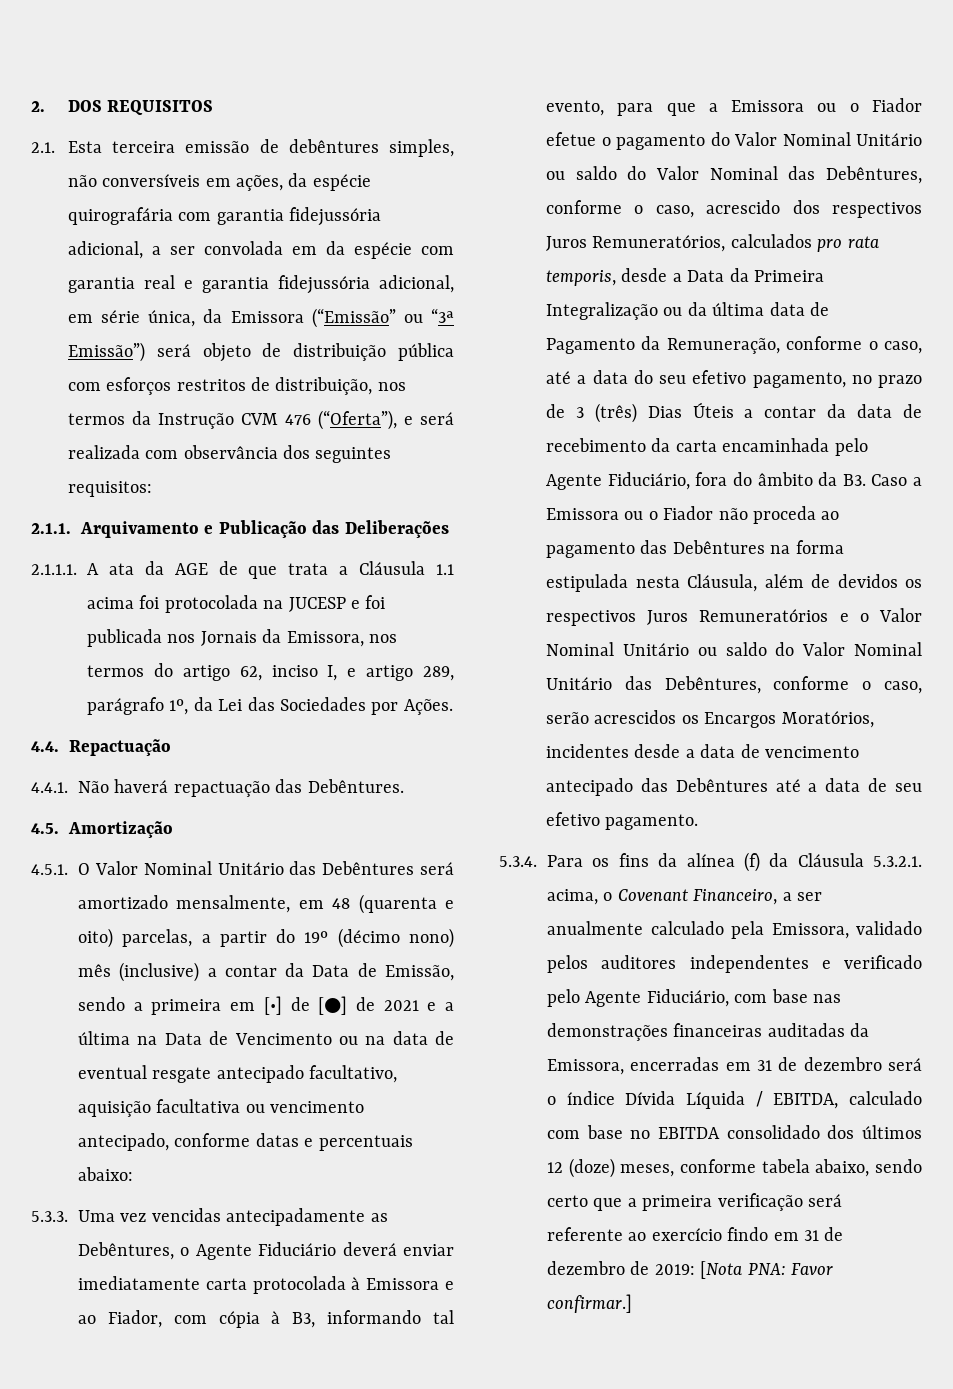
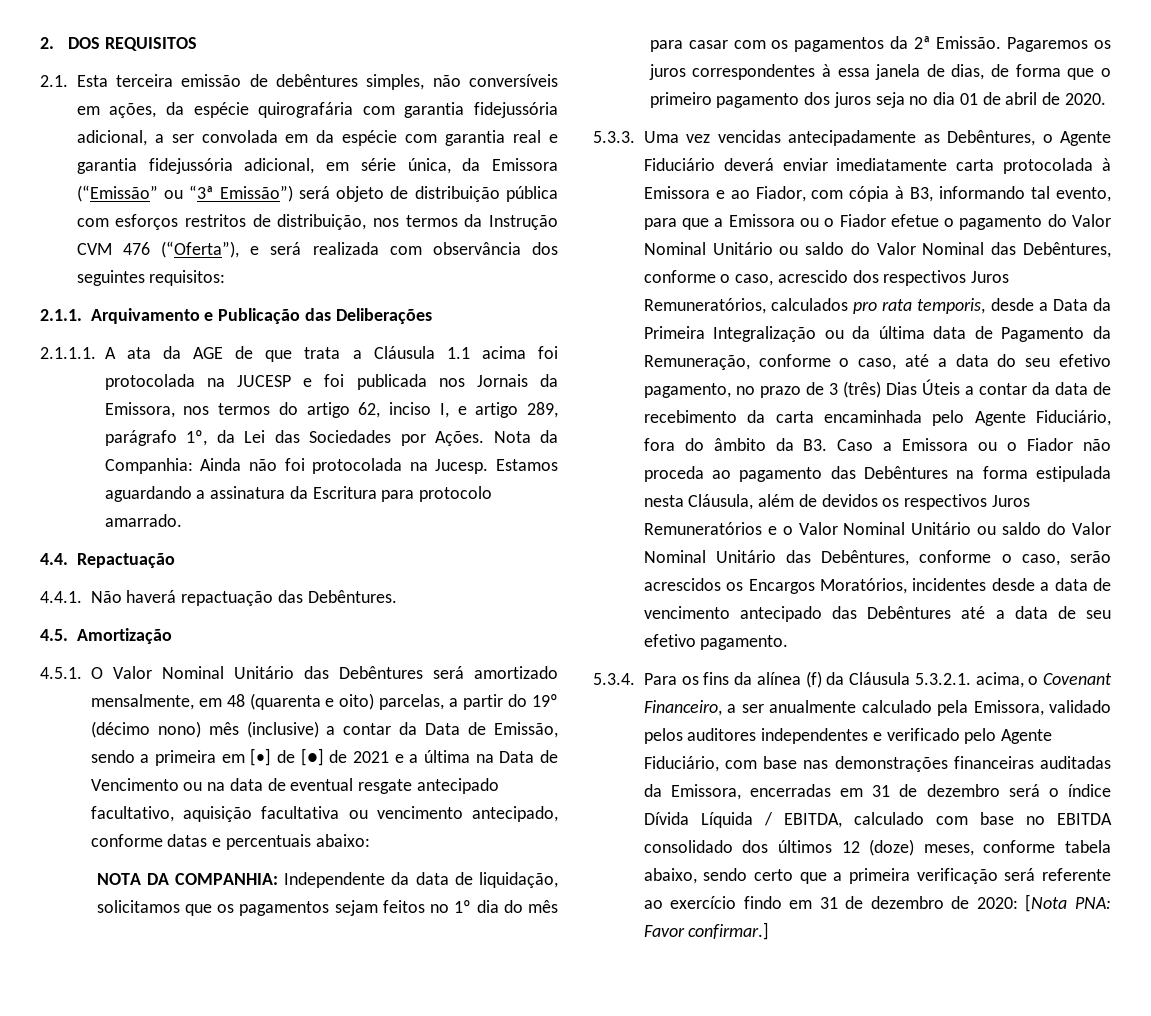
(453, 707) none -> [493,430,558,443] [104,458,558,474] [104,486,493,502] [104,514,182,527] Nota da Companhia: Ainda não foi protocolada na Jucesp. Estamos aguardando a assinatura da Escritura para protocolo amarrado.
(133, 1174) none -> [96,872,558,888] [96,900,558,916] [649,36,1111,52] [648,64,1111,80] [649,92,1106,108] // NOTA DA COMPANHIA: Independente da data de liquidação, solicitamos que os pagamentos sejam feitos no 1º dia do mês para casar com os pagamentos da 2ª Emissão. Pagaremos os juros correspondentes à essa janela de dias, de forma que o primeiro pagamento dos juros seja no dia 01 de abril de 2020.
[654,1264,695,1275] 2019: -> [976,897,1018,909] 2020:

